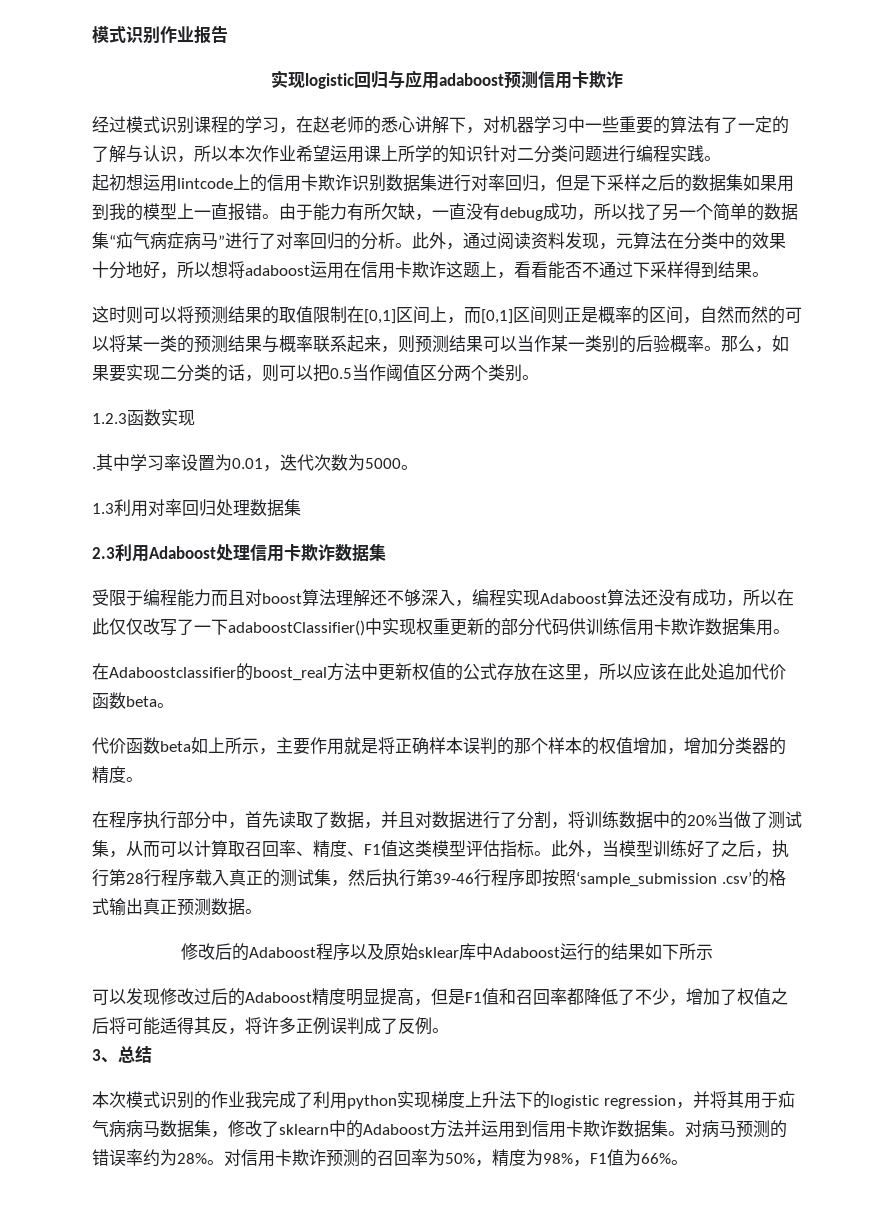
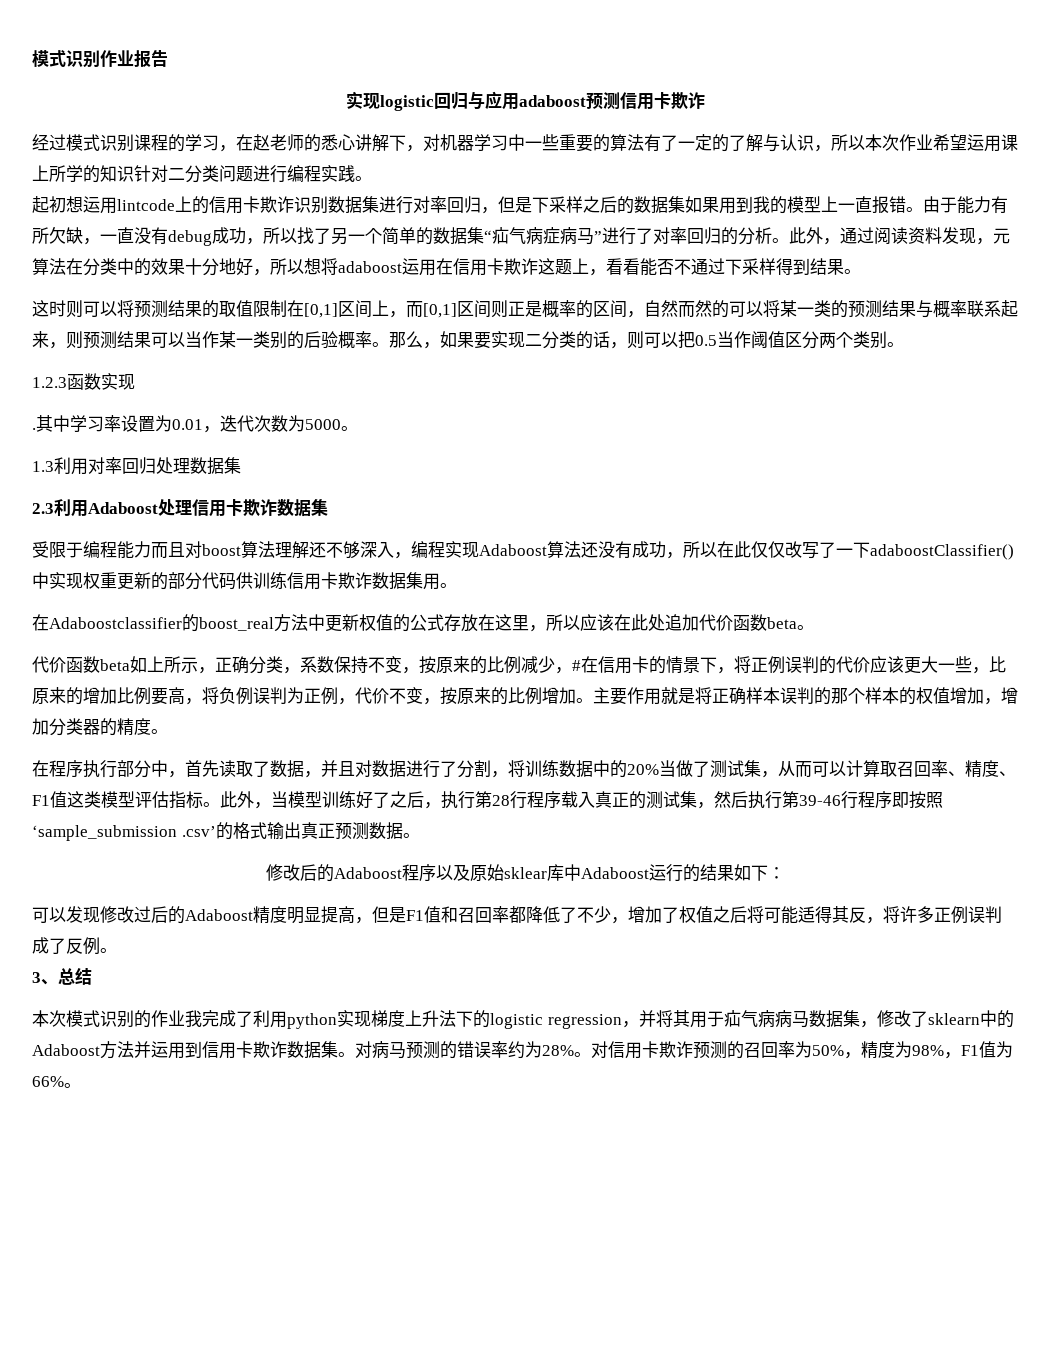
(276, 751) none -> [215,656,1006,674] [32,687,593,705] 正确分类，系数保持不变，按原来的比例减少，#在信用卡的情景下，将正例误判的代价应该更大一些，比原来的增加比例要高，将负例误判为正例，代价不变，按原来的比例增加。
[679,943,713,960] 所示 -> [767,867,785,879] ：

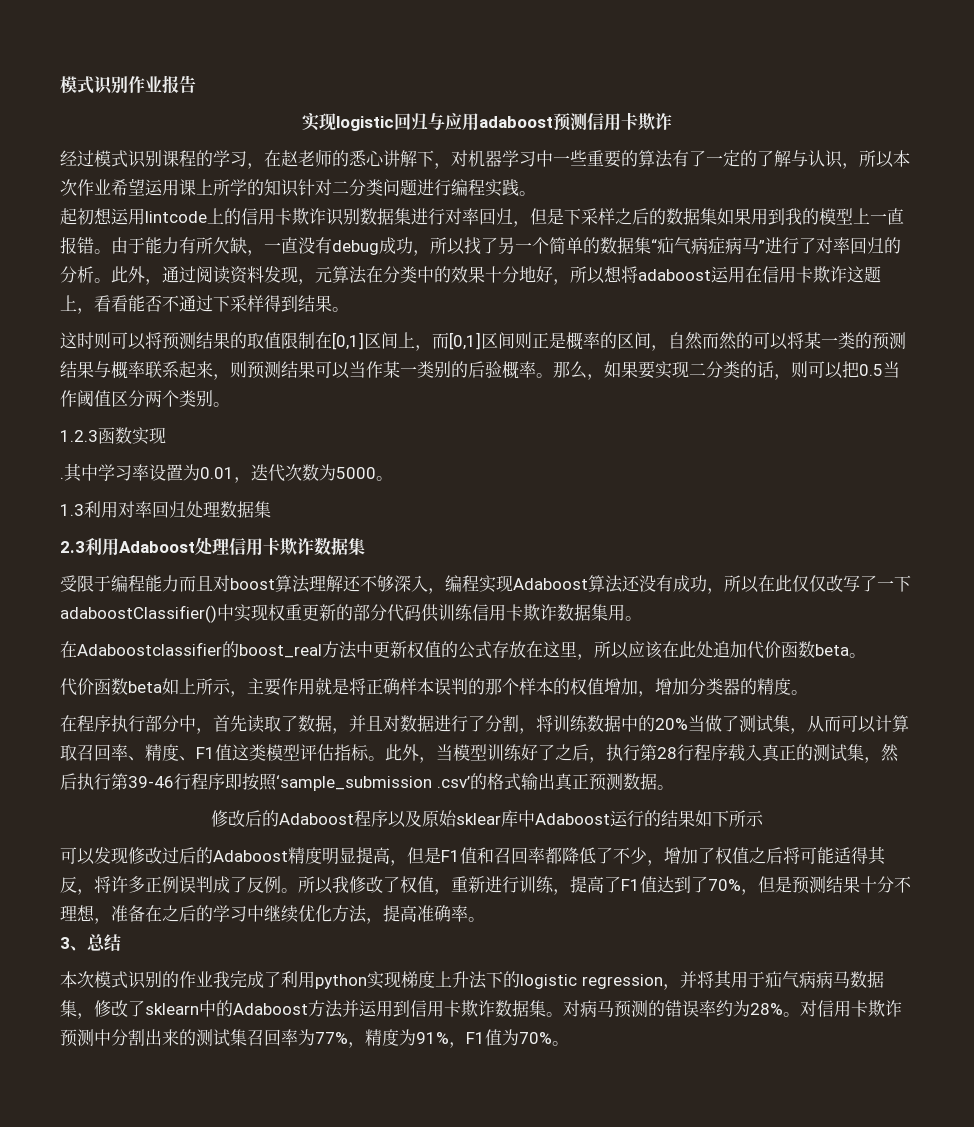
[215,656,1006,674] [32,687,593,705] 正确分类，系数保持不变，按原来的比例减少，#在信用卡的情景下，将正例误判的代价应该更大一些，比原来的增加比例要高，将负例误判为正例，代价不变，按原来的比例增加。 -> (247, 694) none
[767,867,785,879] ： -> [729,810,764,827] 所示
(117, 950) none -> [298,876,911,895] [60,905,485,924] 所以我修改了权值，重新进行训练，提高了F1值达到了70%，但是预测结果十分不理想，准备在之后的学习中继续优化方法，提高准确率。
[727,1041,744,1059] 的 -> [94,1029,247,1047] 中分割出来的测试集
[812,1045,844,1056] 50% -> [315,1032,348,1044] 77%
[912,1045,944,1056] 98% -> [416,1032,449,1044] 91%
[32,1076,64,1087] 66% -> [519,1032,552,1044] 70%

